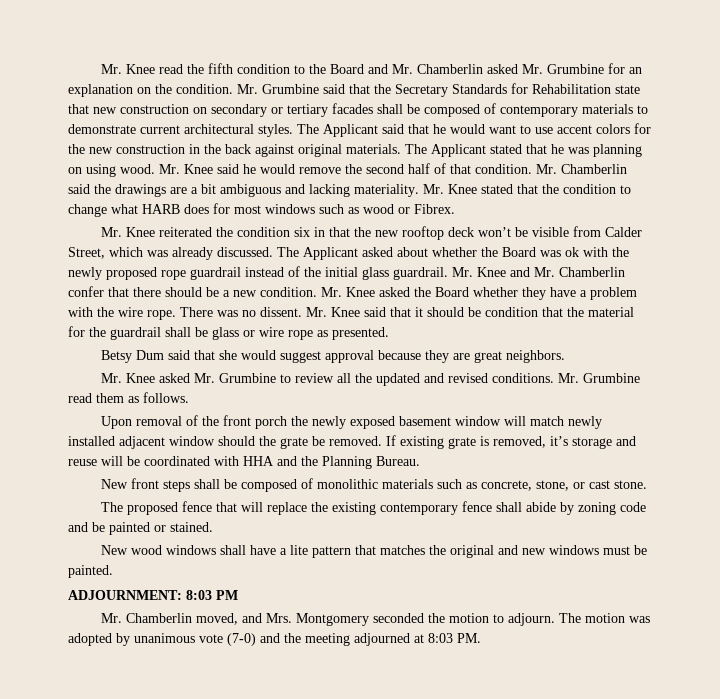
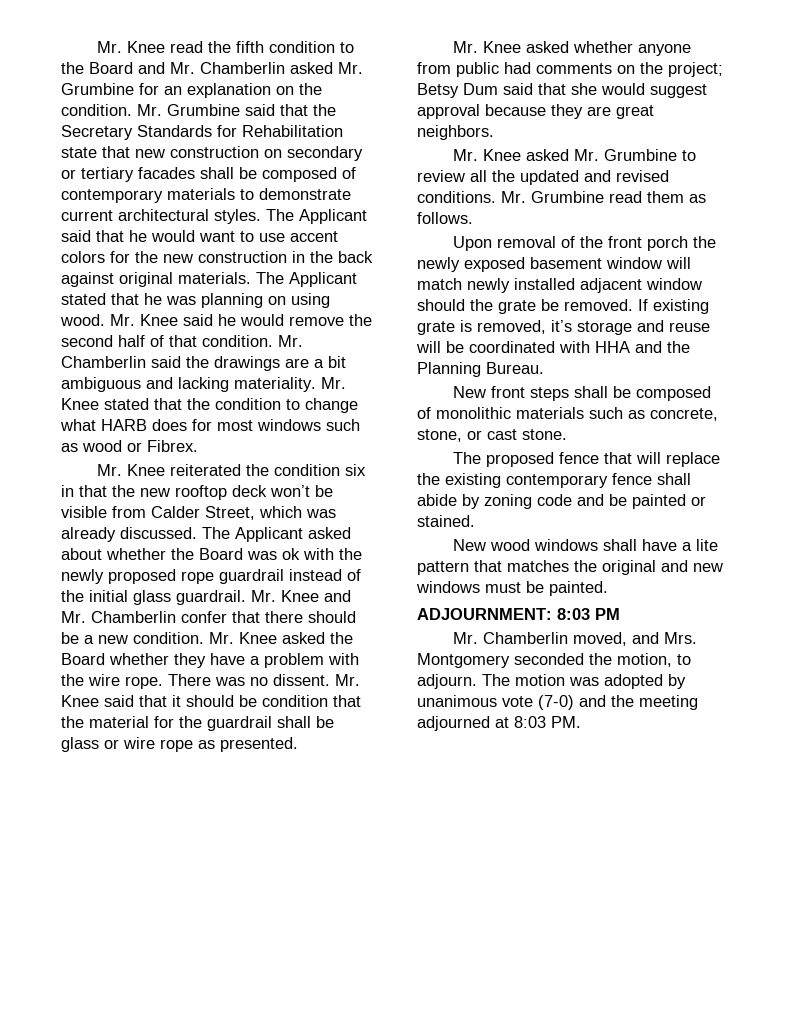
(389, 333) none -> [452,41,691,56] [417,62,723,77] Mr. Knee asked whether anyone from public had comments on the project;
[448,613,489,623] motion -> [617,653,672,667] motion,

